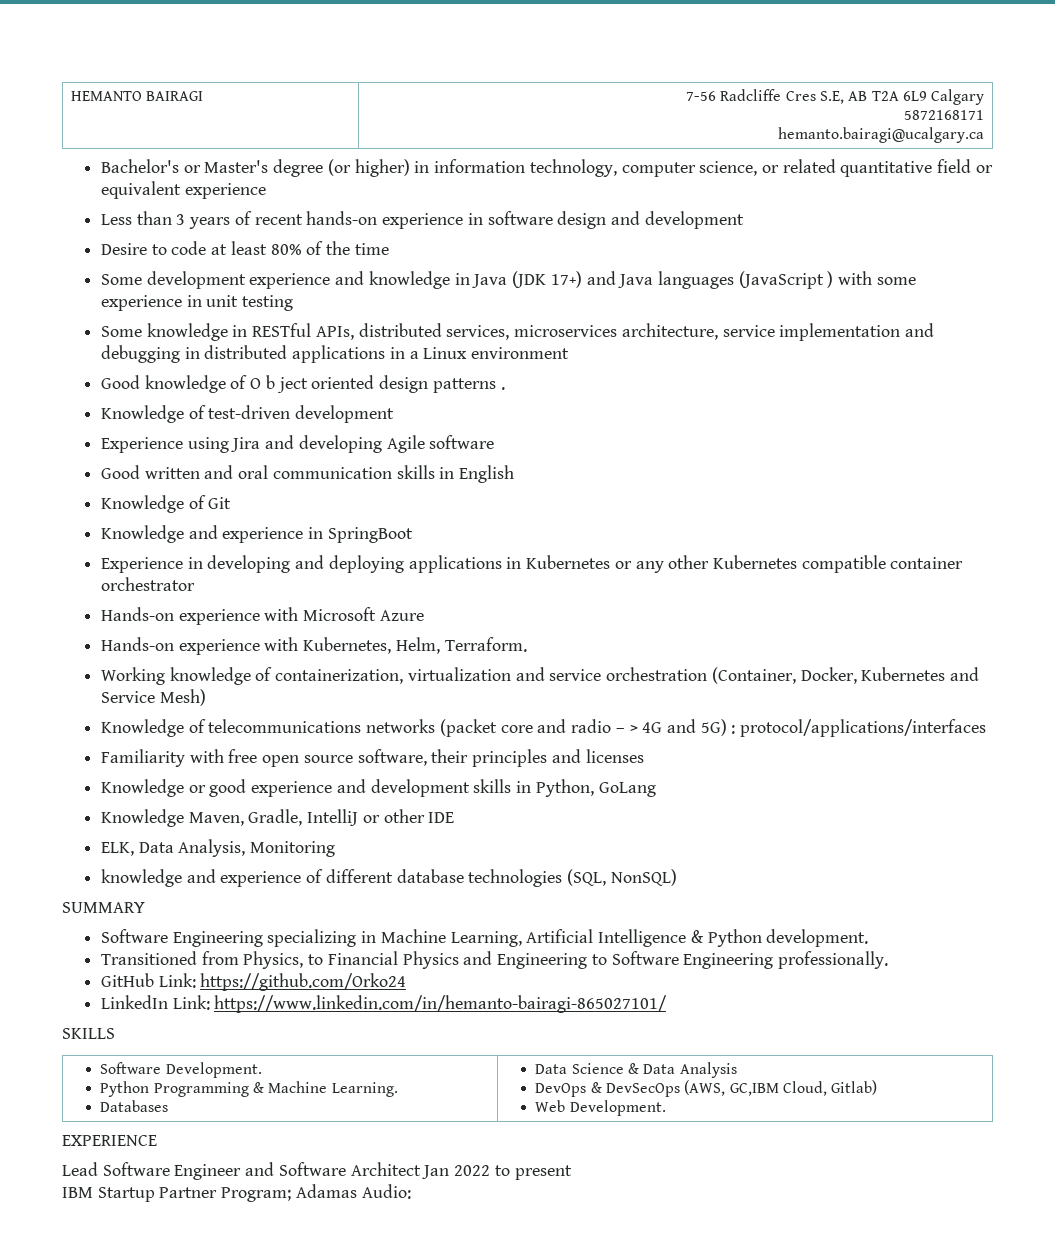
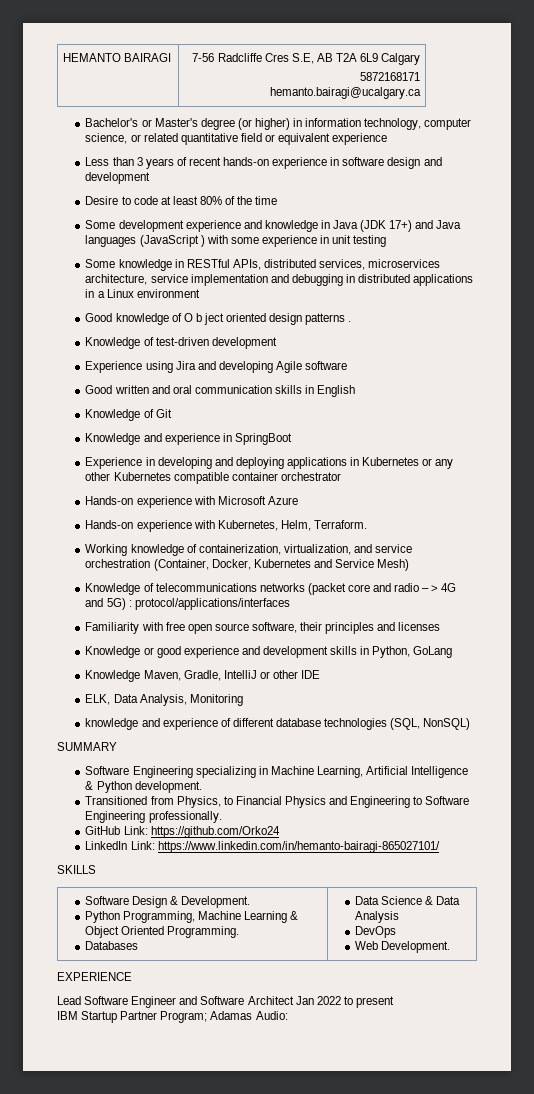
[407,667,511,681] virtualization -> [283,544,351,555] virtualization,
(162, 1068) none -> [131,896,179,908] Design &
[153,1081,398,1097] Programming & Machine Learning. -> [122,911,299,923] [84,926,240,938] Programming, Machine Learning & Object Oriented Programming.
[590,1080,878,1097] & DevSecOps (AWS, GC,IBM Cloud, Gitlab) -> (396, 932) none

